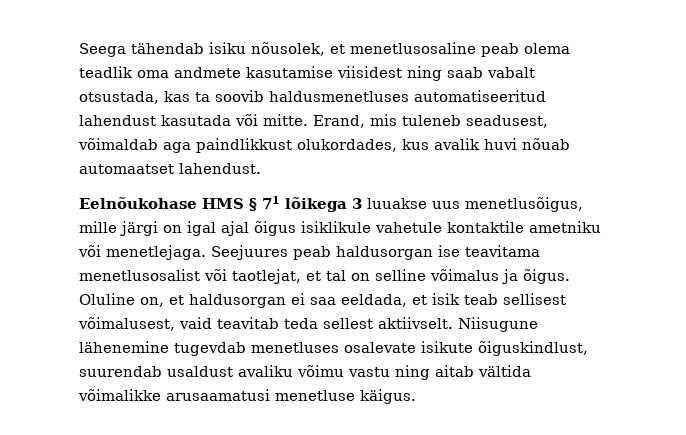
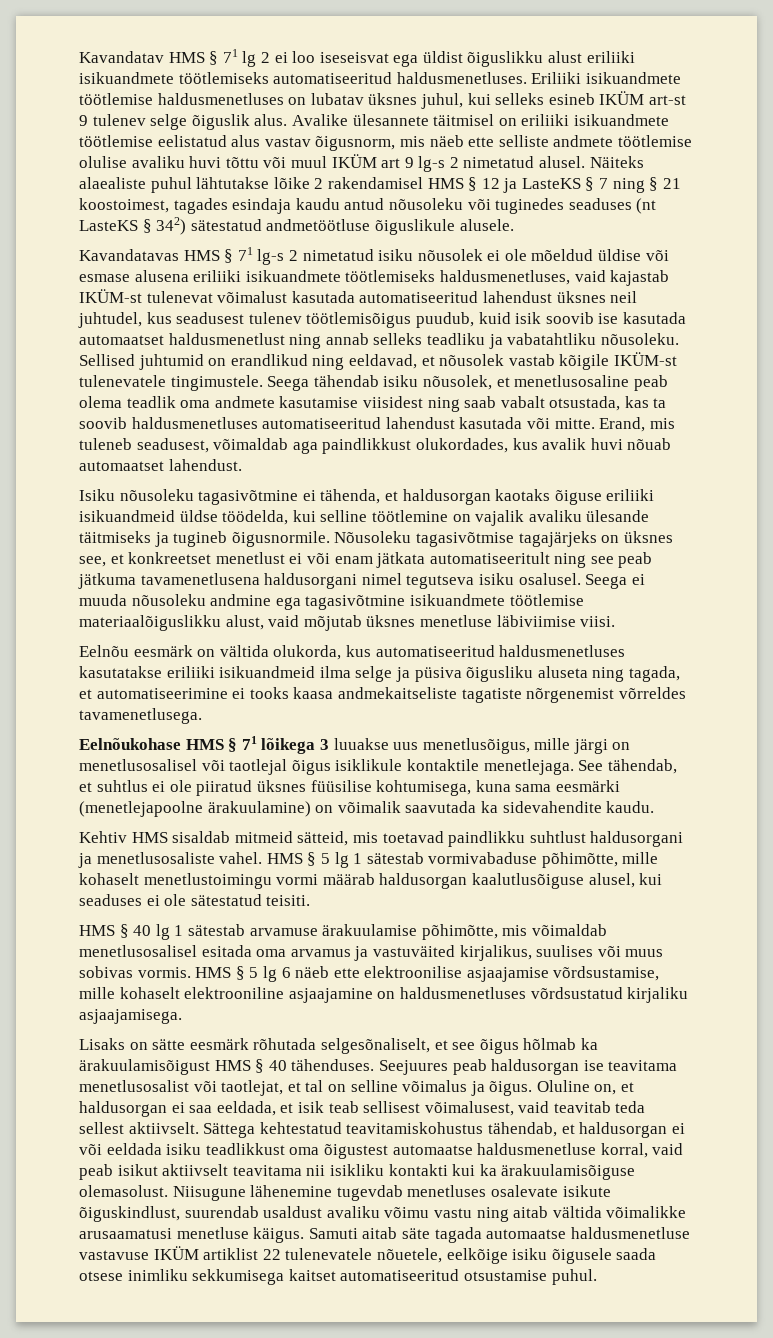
(79, 50) none -> [79,49,635,67] [79,72,681,84] [79,91,686,109] [79,114,669,130] [79,135,692,151] [79,154,644,172] [79,177,681,193] [79,198,657,214] [79,217,514,235] [79,247,669,265] [79,270,670,286] [79,289,638,303] [78,312,686,328] [79,333,679,349] [79,352,677,370] [79,375,263,391] Kavandatav HMS § 71 lg 2 ei loo iseseisvat ega üldist õiguslikku alust eriliiki isikuandmete töötlemiseks automatiseeritud haldusmenetluses. Eriliiki isikuandmete töötlemise haldusmenetluses on lubatav üksnes juhul, kui selleks esineb IKÜM art-st 9 tulenev selge õiguslik alus. Avalike ülesannete täitmisel on eriliiki isikuandmete töötlemise eelistatud alus vastav õigusnorm, mis näeb ette selliste andmete töötlemise olulise avaliku huvi tõttu või muul IKÜM art 9 lg-s 2 nimetatud alusel. Näiteks alaealiste puhul lähtutakse lõike 2 rakendamisel HMS § 12 ja LasteKS § 7 ning § 21 koostoimest, tagades esindaja kaudu antud nõusoleku või tuginedes seaduses (nt LasteKS § 342) sätestatud andmetöötluse õiguslikule alusele. // Kavandatavas HMS § 71 lg-s 2 nimetatud isiku nõusolek ei ole mõeldud üldise või esmase alusena eriliiki isikuandmete töötlemiseks haldusmenetluses, vaid kajastab IKÜM-st tulenevat võimalust kasutada automatiseeritud lahendust üksnes neil juhtudel, kus seadusest tulenev töötlemisõigus puudub, kuid isik soovib ise kasutada automaatset haldusmenetlust ning annab selleks teadliku ja vabatahtliku nõusoleku. Sellised juhtumid on erandlikud ning eeldavad, et nõusolek vastab kõigile IKÜM-st tulenevatele tingimustele.
(261, 168) none -> [79,489,655,505] [79,510,650,526] [79,531,673,547] [79,552,653,568] [78,573,645,589] [79,594,584,610] [79,615,616,631] [79,645,626,660] [79,666,680,682] [79,687,686,703] [79,708,202,724] // Isiku nõusoleku tagasivõtmine ei tähenda, et haldusorgan kaotaks õiguse eriliiki isikuandmeid üldse töödelda, kui selline töötlemine on vajalik avaliku ülesande täitmiseks ja tugineb õigusnormile. Nõusoleku tagasivõtmise tagajärjeks on üksnes see, et konkreetset menetlust ei või enam jätkata automatiseeritult ning see peab jätkuma tavamenetlusena haldusorgani nimel tegutseva isiku osalusel. Seega ei muuda nõusoleku andmine ega tagasivõtmine isikuandmete töötlemise materiaalõiguslikku alust, vaid mõjutab üksnes menetluse läbiviimise viisi. // Eelnõu eesmärk on vältida olukorda, kus automatiseeritud haldusmenetluses kasutatakse eriliiki isikuandmeid ilma selge ja püsiva õigusliku aluseta ning tagada, et automatiseerimine ei tooks kaasa andmekaitseliste tagatiste nõrgenemist võrreldes tavamenetlusega.
[187,221,601,236] [78,245,206,260] igal ajal õigus isiklikule vahetule kontaktile ametniku või menetlejaga. -> [79,759,677,775] [79,780,620,796] [79,801,655,817] [79,831,684,847] [78,852,659,868] [79,873,663,889] [79,894,311,906] [79,924,607,940] [79,945,664,961] [79,966,660,982] [79,987,689,1003] [79,1009,182,1024] [79,1038,598,1054] [79,1059,375,1075] menetlusosalisel või taotlejal õigus isiklikule kontaktile menetlejaga. See tähendab, et suhtlus ei ole piiratud üksnes füüsilise kohtumisega, kuna sama eesmärki (menetlejapoolne ärakuulamine) on võimalik saavutada ka sidevahendite kaudu. // Kehtiv HMS sisaldab mitmeid sätteid, mis toetavad paindlikku suhtlust haldusorgani ja menetlusosaliste vahel. HMS § 5 lg 1 sätestab vormivabaduse põhimõtte, mille kohaselt menetlustoimingu vormi määrab haldusorgan kaalutlusõiguse alusel, kui seaduses ei ole sätestatud teisiti. // HMS § 40 lg 1 sätestab arvamuse ärakuulamise põhimõtte, mis võimaldab menetlusosalisel esitada oma arvamus ja vastuväited kirjalikus, suulises või muus sobivas vormis. HMS § 5 lg 6 näeb ette elektroonilise asjaajamise võrdsustamise, mille kohaselt elektrooniline asjaajamine on haldusmenetluses võrdsustatud kirjaliku asjaajamisega. // Lisaks on sätte eesmärk rõhutada selgesõnaliselt, et see õigus hõlmab ka ärakuulamisõigust HMS § 40 tähenduses.
(453, 323) none -> [203,1122,685,1138] [79,1143,684,1159] [79,1164,636,1180] [79,1185,168,1197] Sättega kehtestatud teavitamiskohustus tähendab, et haldusorgan ei või eeldada isiku teadlikkust oma õigustest automaatse haldusmenetluse korral, vaid peab isikut aktiivselt teavitama nii isikliku kontakti kui ka ärakuulamisõiguse olemasolust.
(416, 396) none -> [308,1227,690,1243] [79,1246,657,1264] [79,1269,597,1285] Samuti aitab säte tagada automaatse haldusmenetluse vastavuse IKÜM artiklist 22 tulenevatele nõuetele, eelkõige isiku õigusele saada otsese inimliku sekkumisega kaitset automatiseeritud otsustamise puhul.

